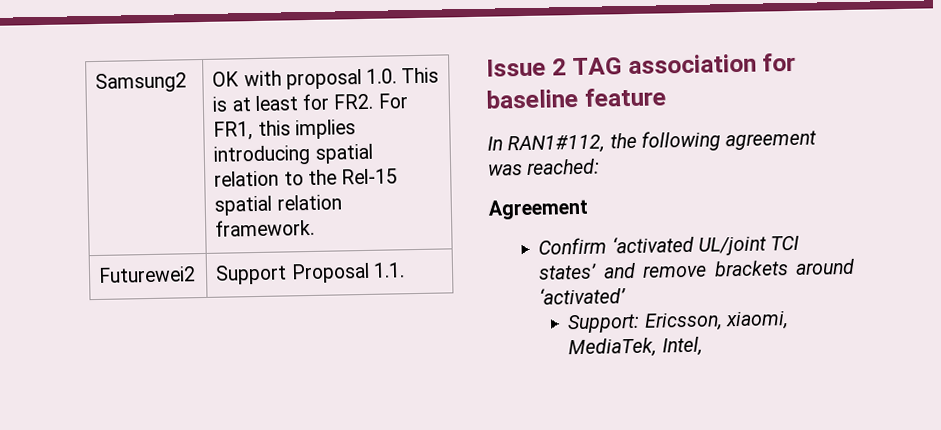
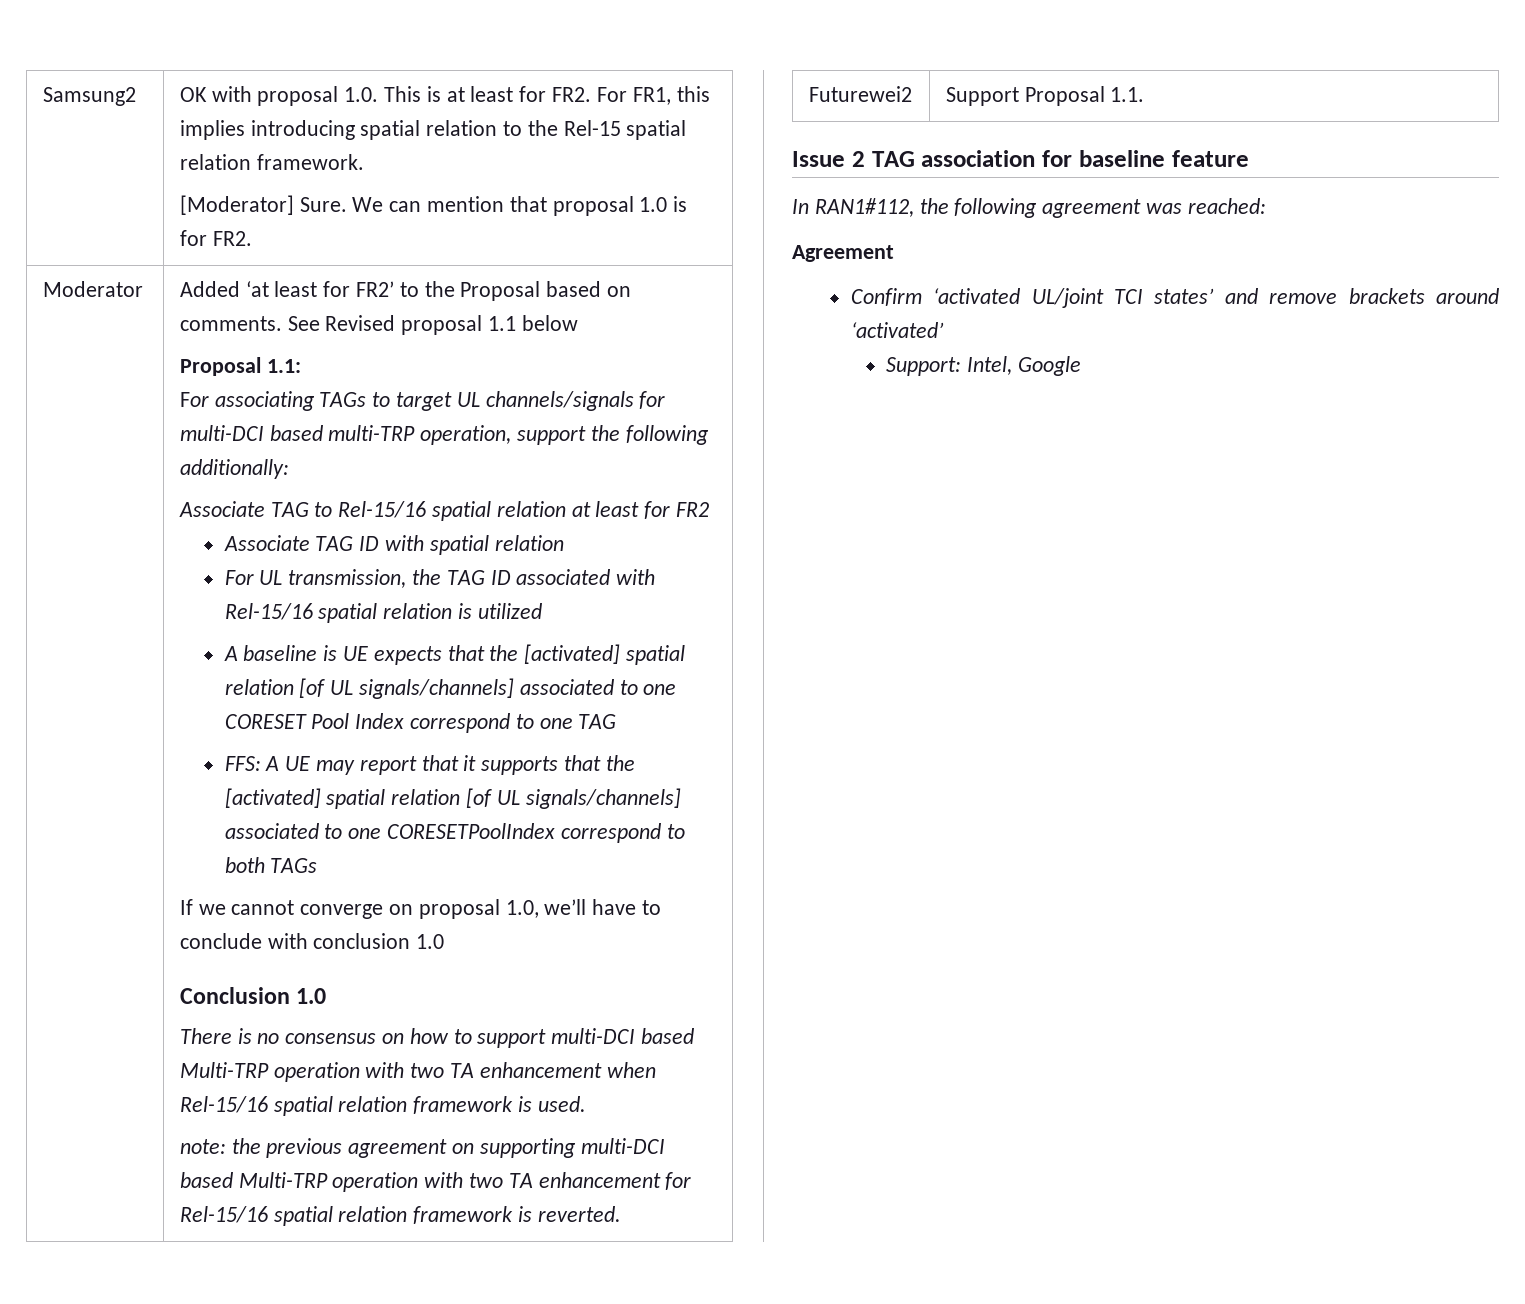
(316, 227) none -> [179,195,688,216] [179,230,252,246] [42,281,143,297] [179,281,632,301] [179,315,578,335] [179,357,301,376] [179,391,666,411] [179,425,709,445] [179,459,289,479] [178,501,710,521] [223,535,564,555] [224,569,656,588] [224,603,542,623] [223,644,686,665] [224,678,677,699] [224,713,617,733] [224,755,635,775] [224,788,681,809] [224,823,685,843] [224,857,318,873] [179,899,662,919] [179,933,445,949] [179,987,327,1004] [179,1028,695,1048] [179,1062,656,1082] [179,1096,586,1116] [179,1138,665,1158] [179,1172,692,1192] [179,1206,621,1226] // [Moderator] Sure. We can mention that proposal 1.0 is for FR2. // Moderator | Added ‘at least for FR2’ to the Proposal based on comments. See Revised proposal 1.1 below // Proposal 1.1: // For associating TAGs to target UL channels/signals for multi-DCI based multi-TRP operation, support the following additionally: // Associate TAG to Rel-15/16 spatial relation at least for FR2 // Associate TAG ID with spatial relation // For UL transmission, the TAG ID associated with Rel-15/16 spatial relation is utilized // A baseline is UE expects that the [activated] spatial relation [of UL signals/channels] associated to one CORESET Pool Index correspond to one TAG // FFS: A UE may report that it supports that the [activated] spatial relation [of UL signals/channels] associated to one CORESETPoolIndex correspond to both TAGs // If we cannot converge on proposal 1.0, we’ll have to conclude with conclusion 1.0 // Conclusion 1.0 // There is no consensus on how to support multi-DCI based Multi-TRP operation with two TA enhancement when Rel-15/16 spatial relation framework is used. // note: the previous agreement on supporting multi-DCI based Multi-TRP operation with two TA enhancement for Rel-15/16 spatial relation framework is reverted.
[643,311,790,332] [568,336,703,359] Ericsson, xiaomi, MediaTek, Intel, -> [966,356,1081,376] Intel, Google

